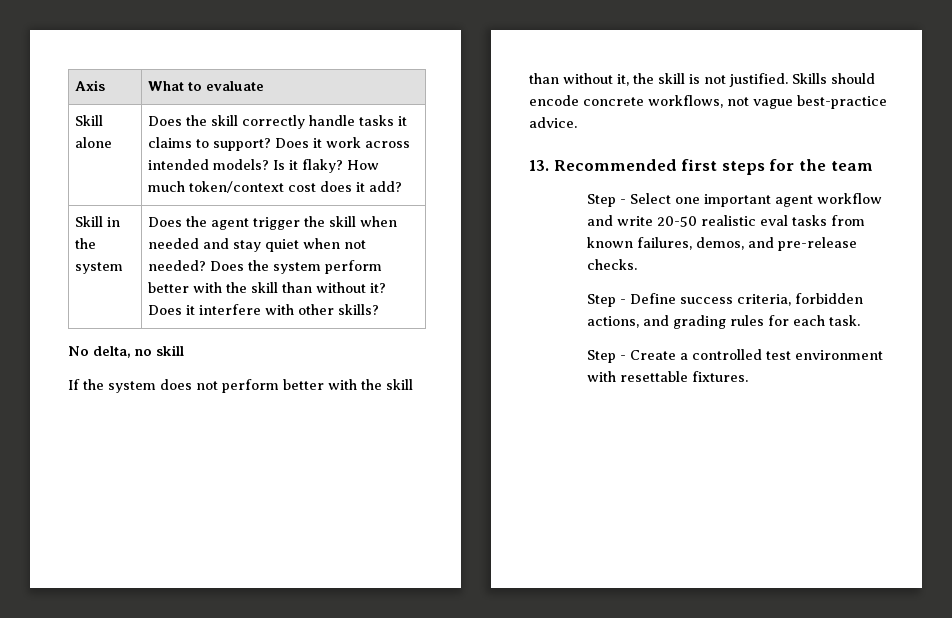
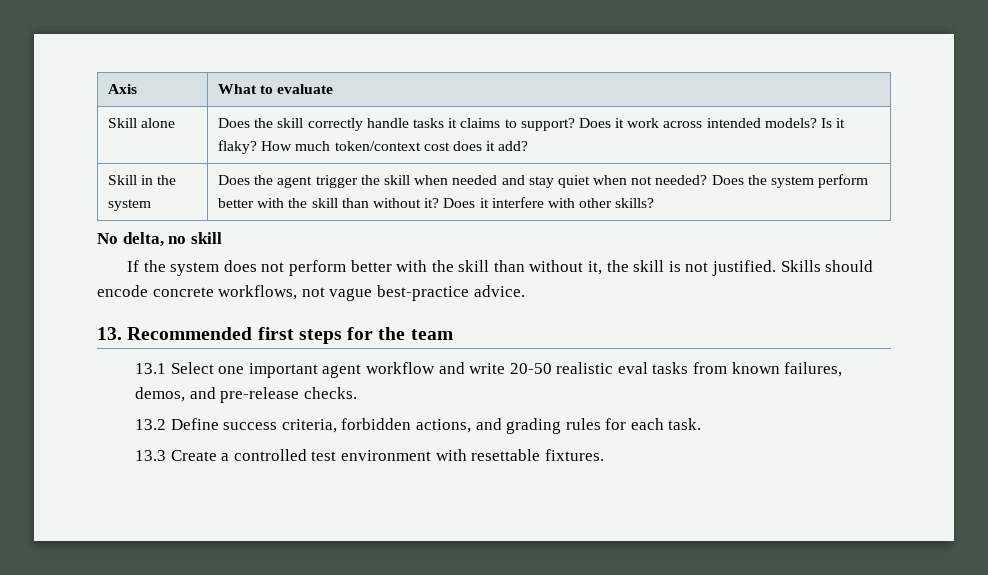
[586,194,626,207] Step - -> [134,363,166,374] 13.1
[586,294,626,307] Step - -> [134,419,166,430] 13.2
[586,350,626,363] Step - -> [134,450,166,461] 13.3

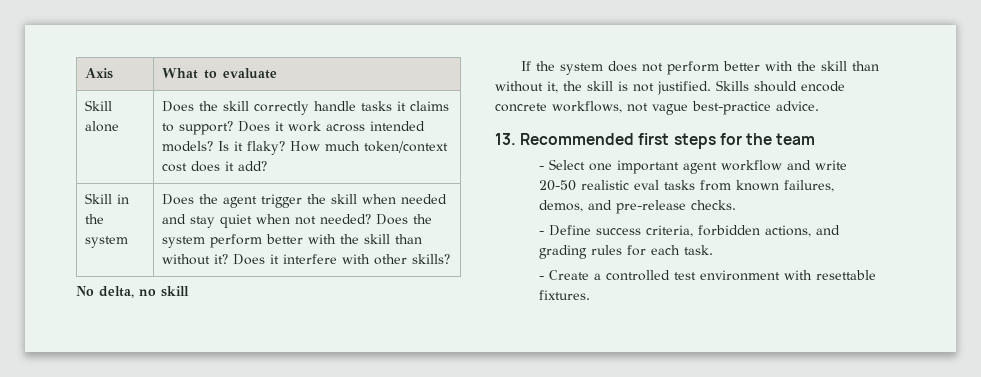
[134,363,166,374] 13.1 -> [539,166,545,170] -
[134,419,166,430] 13.2 -> [539,231,545,235] -
[134,450,166,461] 13.3 -> [539,276,545,280] -

